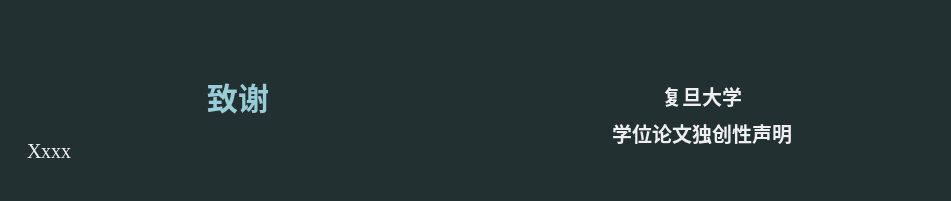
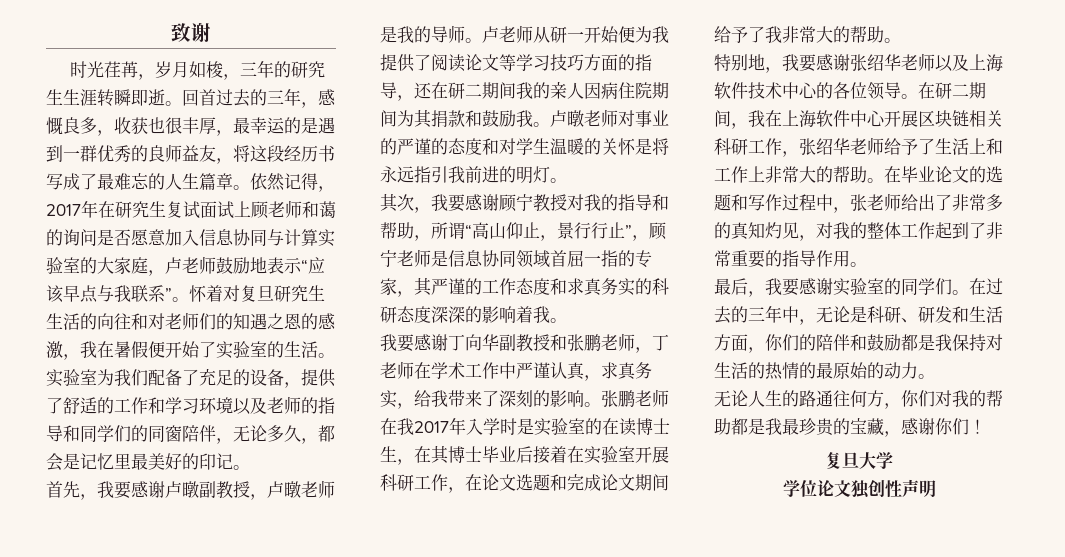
[27,144,71,158] Xxxx -> [70,60,326,80] [46,88,336,108] [46,117,335,136] [46,144,335,164] [46,173,335,192] [46,200,336,219] [46,229,335,247] [46,256,325,276] [46,285,325,303] [46,312,336,330] [46,341,335,360] [46,368,336,388] [46,396,335,415] [46,425,335,444] [46,453,250,471] [46,480,335,500] [380,25,669,43] [380,54,652,72] [380,81,669,101] [380,109,669,128] [380,138,669,155] [380,166,567,184] [380,193,669,213] [380,222,667,241] [380,249,652,268] [380,277,669,297] [380,306,567,323] [380,333,669,353] [380,361,652,381] [380,389,669,409] [380,417,670,436] [380,445,669,465] [380,474,669,493] [714,26,901,43] [714,53,1003,73] [714,82,986,100] [714,110,1003,129] [714,137,1003,157] [714,166,1003,183] [714,193,1003,213] [714,222,1003,241] [714,250,867,268] [714,278,1003,297] [714,305,1003,325] [714,334,1003,353] [714,362,935,380] [714,390,1003,409] [714,418,986,437] 时光荏苒，岁月如梭，三年的研究生生涯转瞬即逝。回首过去的三年，感慨良多，收获也很丰厚，最幸运的是遇到一群优秀的良师益友，将这段经历书写成了最难忘的人生篇章。依然记得，2017年在研究生复试面试上顾老师和蔼的询问是否愿意加入信息协同与计算实验室的大家庭，卢老师鼓励地表示“应该早点与我联系”。怀着对复旦研究生生活的向往和对老师们的知遇之恩的感激，我在暑假便开始了实验室的生活。实验室为我们配备了充足的设备，提供了舒适的工作和学习环境以及老师的指导和同学们的同窗陪伴，无论多久，都会是记忆里最美好的印记。 // 首先，我要感谢卢暾副教授，卢暾老师是我的导师。卢老师从研一开始便为我提供了阅读论文等学习技巧方面的指导，还在研二期间我的亲人因病住院期间为其捐款和鼓励我。卢暾老师对事业的严谨的态度和对学生温暖的关怀是将永远指引我前进的明灯。 // 其次，我要感谢顾宁教授对我的指导和帮助，所谓“高山仰止，景行行止”，顾宁老师是信息协同领域首屈一指的专家，其严谨的工作态度和求真务实的科研态度深深的影响着我。 // 我要感谢丁向华副教授和张鹏老师，丁老师在学术工作中严谨认真，求真务实，给我带来了深刻的影响。张鹏老师在我2017年入学时是实验室的在读博士生，在其博士毕业后接着在实验室开展科研工作，在论文选题和完成论文期间给予了我非常大的帮助。 // 特别地，我要感谢张绍华老师以及上海软件技术中心的各位领导。在研二期间，我在上海软件中心开展区块链相关科研工作，张绍华老师给予了生活上和工作上非常大的帮助。在毕业论文的选题和写作过程中，张老师给出了非常多的真知灼见，对我的整体工作起到了非常重要的指导作用。 // 最后，我要感谢实验室的同学们。在过去的三年中，无论是科研、研发和生活方面，你们的陪伴和鼓励都是我保持对生活的热情的最原始的动力。 // 无论人生的路通往何方，你们对我的帮助都是我最珍贵的宝藏，感谢你们！

